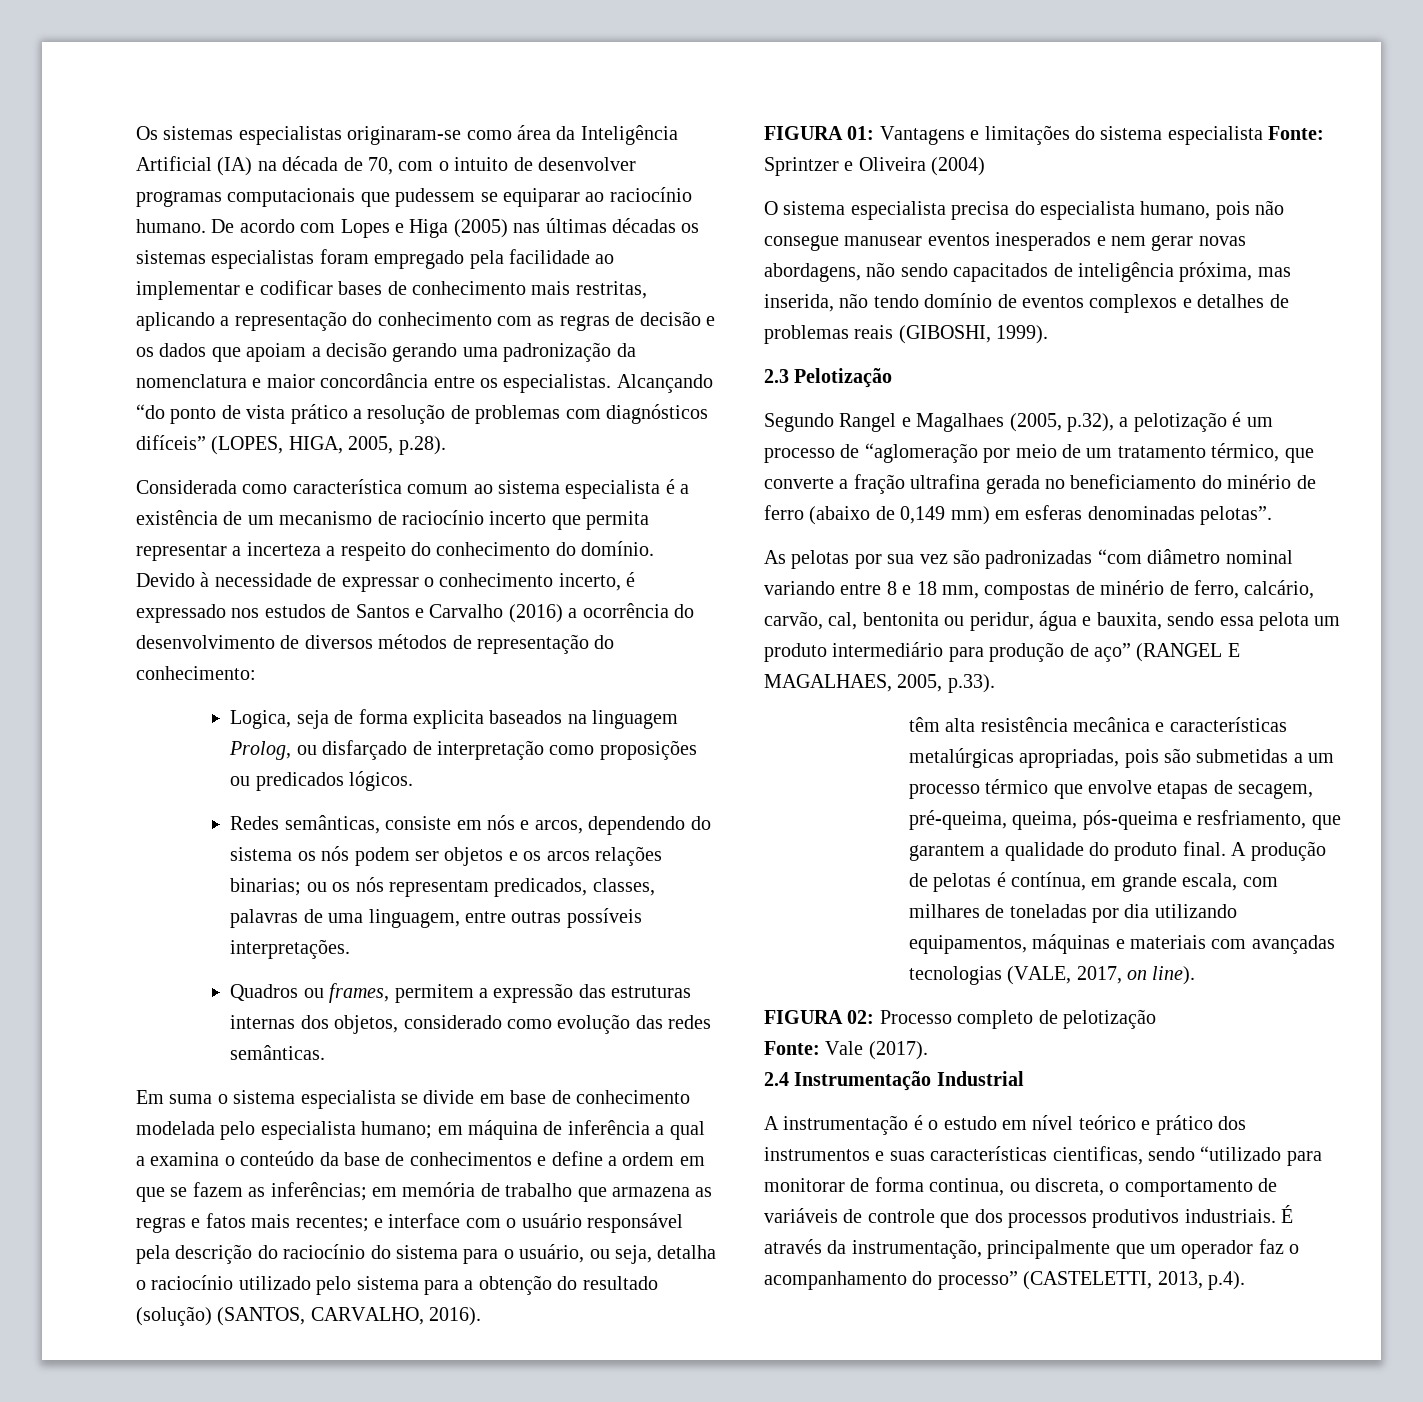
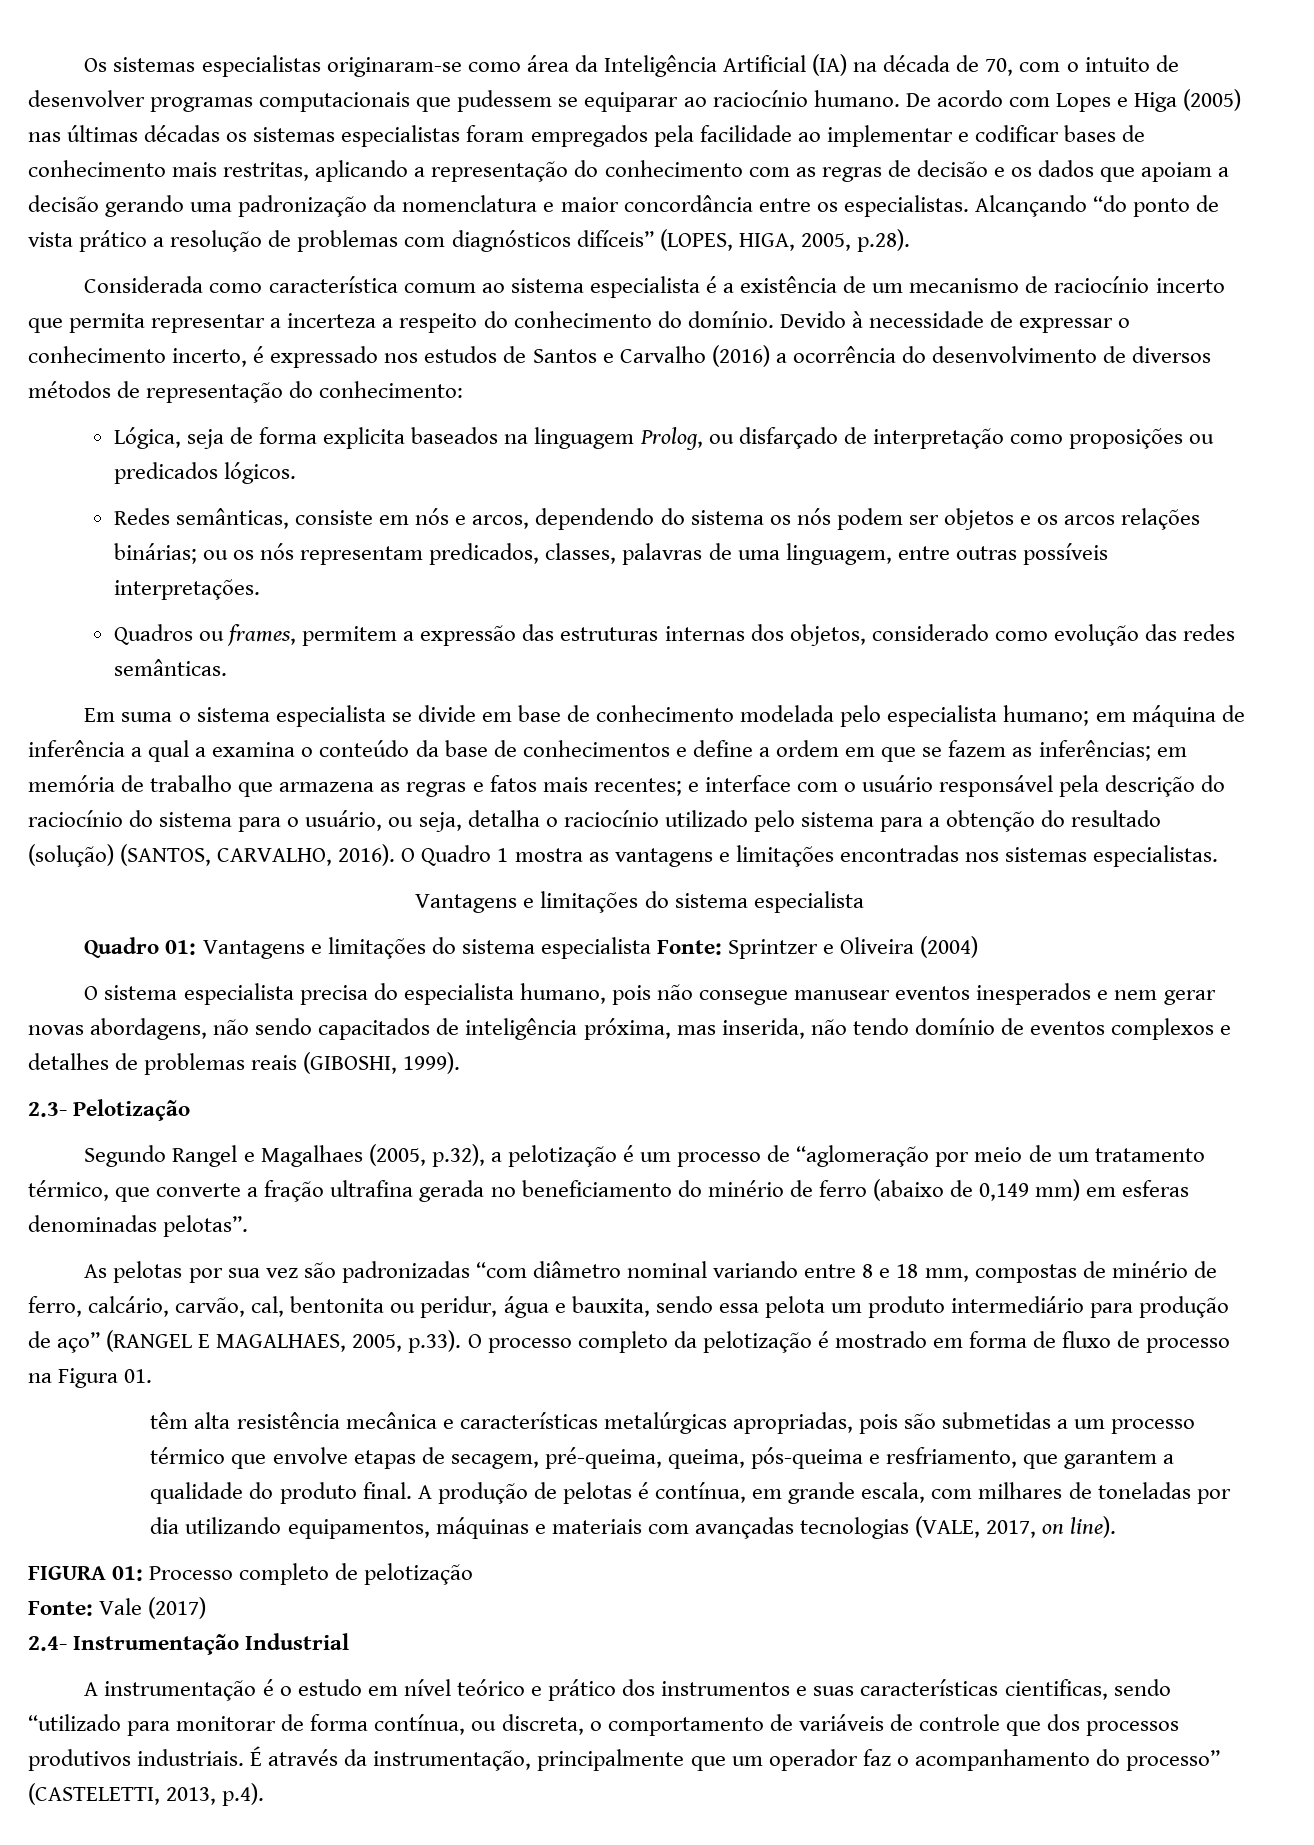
[374,250,465,269] empregado -> [530,125,648,147] empregados
[230,710,292,729] Logica, -> [113,427,181,449] Lógica,
[230,878,302,896] binarias; -> [113,543,197,564] binárias;
[764,126,843,140] // FIGURA -> [401,845,1219,867] [415,891,864,913] [84,937,160,958] O Quadro 1 mostra as vantagens e limitações encontradas nos sistemas especialistas. // Vantagens e limitações do sistema especialista // Quadro
[764,369,789,383] 2.3 -> [28,1102,67,1117] 2.3-
(995, 683) none -> [467,1331,1231,1353] [28,1368,153,1388] O processo completo da pelotização é mostrado em forma de fluxo de processo na Figura 01.
[847,1010,875,1024] 02: -> [112,1566,144,1581] 01:
[868,1041,928,1060] [764,1072,789,1086] (2017). // 2.4 -> [148,1597,207,1619] [28,1636,67,1651] (2017) // 2.4-
[929,1178,1005,1196] continua, -> [374,1714,466,1735] contínua,

